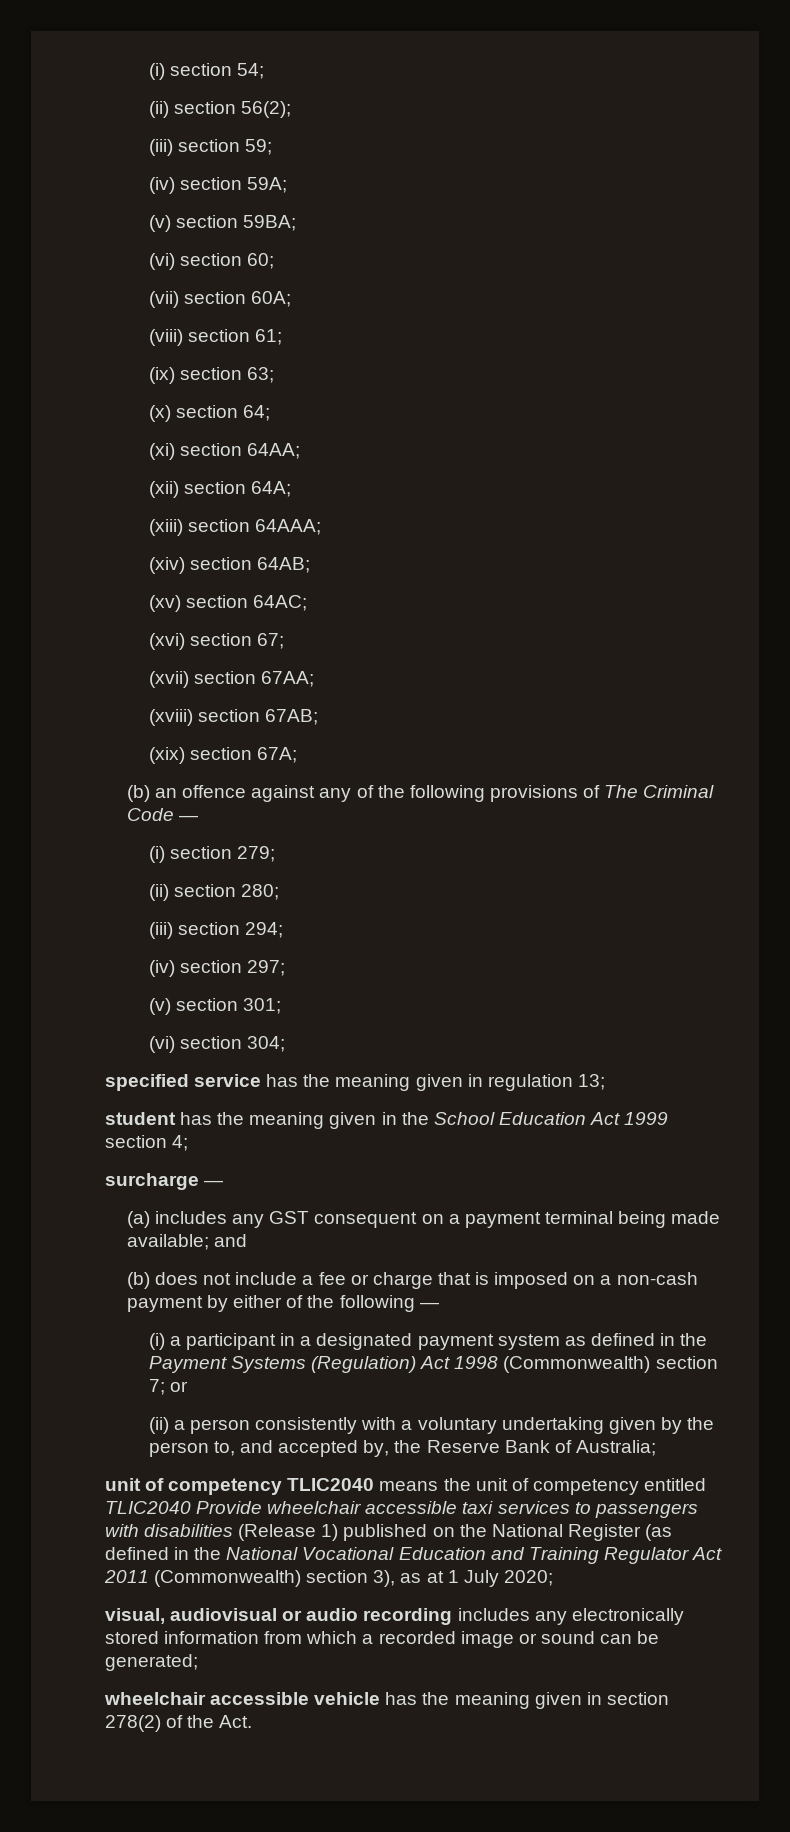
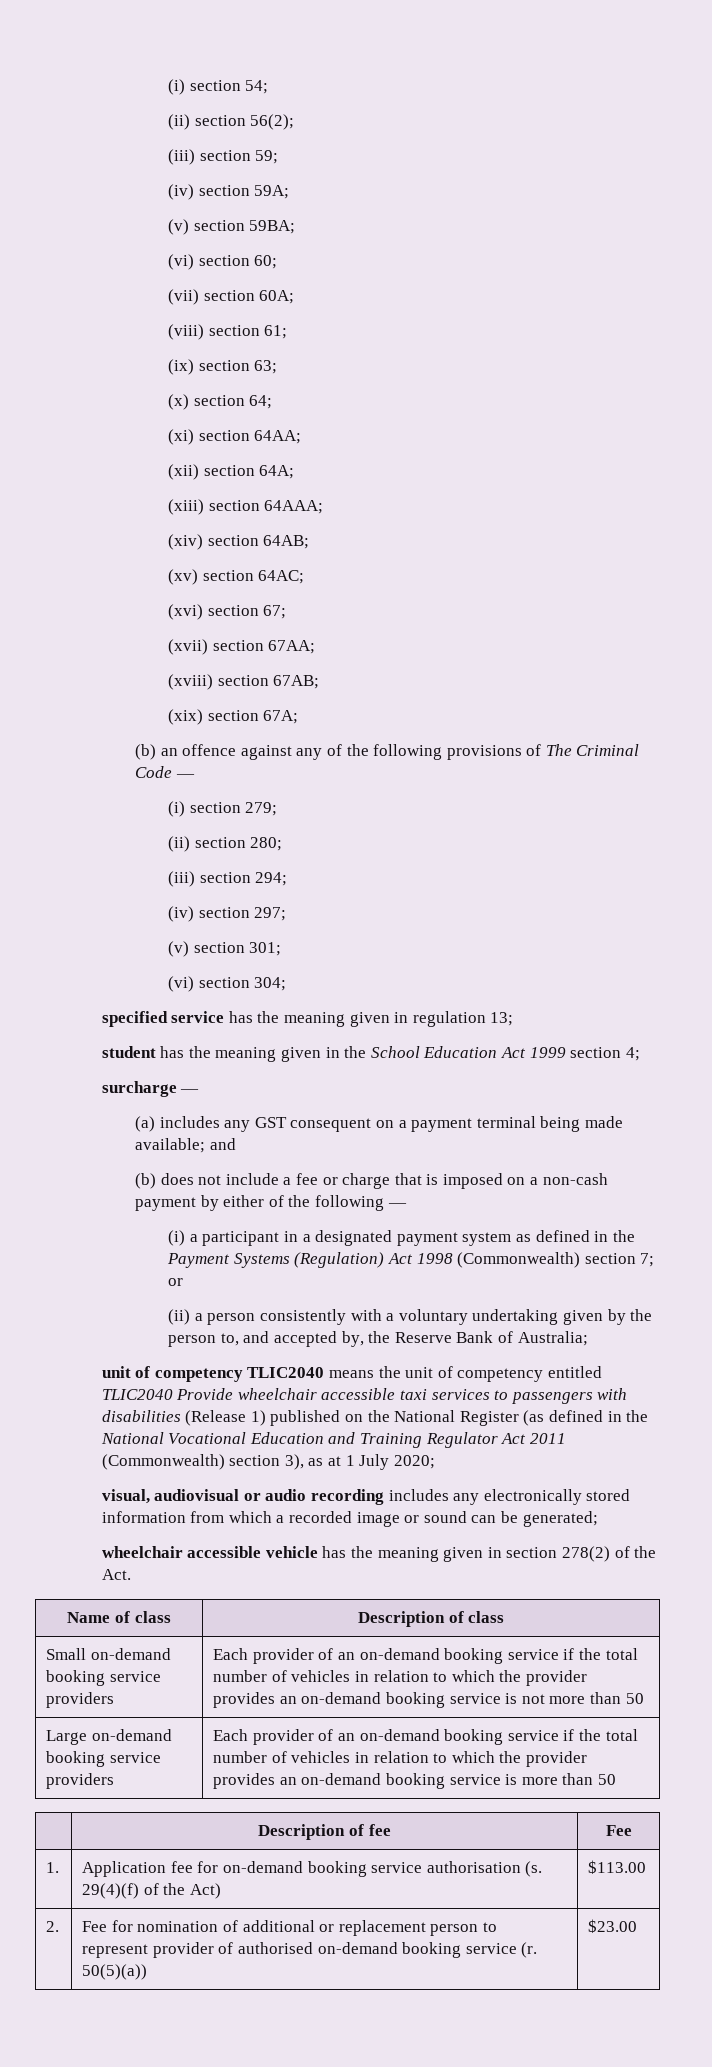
(253, 1721) none -> [67,1611,171,1623] [357,1611,505,1627] [46,1648,171,1660] [46,1670,161,1686] [46,1692,115,1708] [213,1648,638,1664] [213,1670,588,1686] [213,1692,644,1708] [46,1729,172,1745] [46,1751,161,1767] [46,1773,115,1789] [213,1729,638,1745] [213,1751,588,1767] [213,1773,617,1789] [258,1824,391,1840] [605,1825,632,1836] [46,1862,60,1873] [82,1861,543,1877] [82,1883,222,1899] [588,1860,647,1874] [46,1921,60,1932] [82,1920,498,1936] [82,1942,538,1958] [82,1964,148,1980] [588,1919,638,1933] // Name of class | Description of class // Small on-demand booking service providers | Each provider of an on-demand booking service if the total number of vehicles in relation to which the provider provides an on-demand booking service is not more than 50 // Large on-demand booking service providers | Each provider of an on-demand booking service if the total number of vehicles in relation to which the provider provides an on-demand booking service is more than 50 // | Description of fee | Fee // 1. | Application fee for on-demand booking service authorisation (s. 29(4)(f) of the Act) | $113.00 // 2. | Fee for nomination of additional or replacement person to represent provider of authorised on-demand booking service (r. 50(5)(a)) | $23.00

